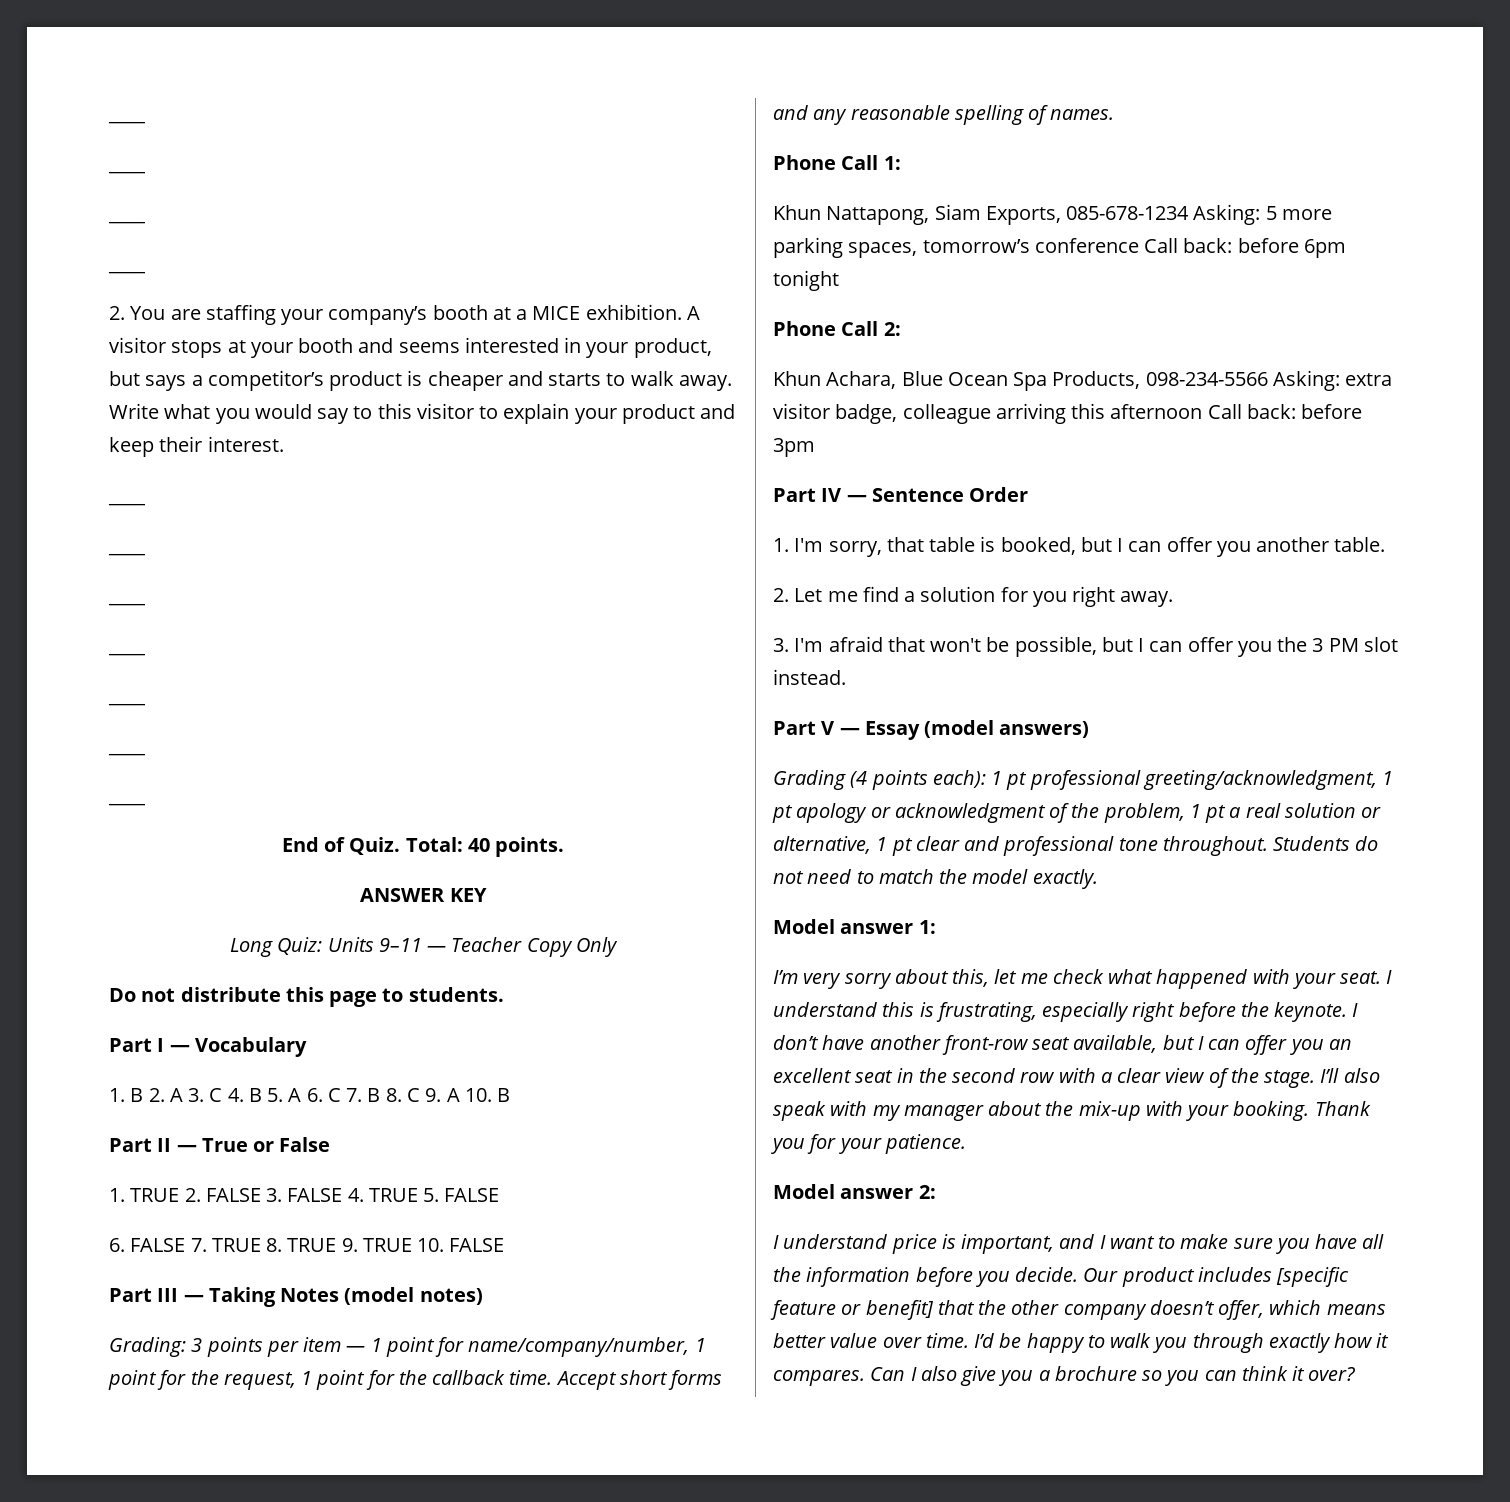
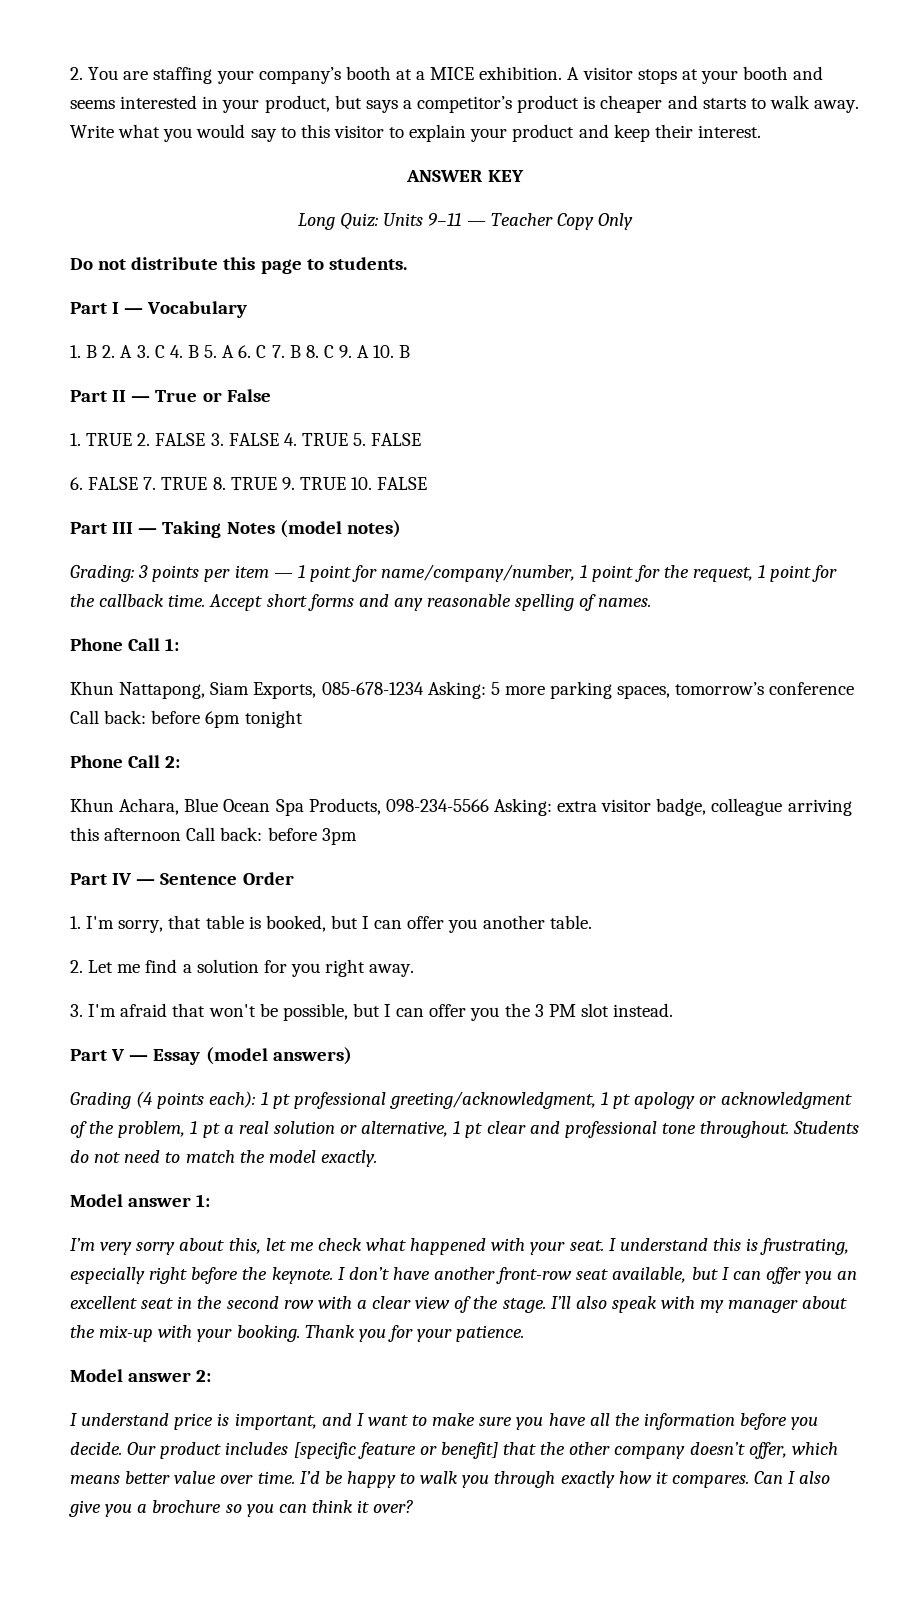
[108,120,145,124] [108,170,145,174] [108,220,145,224] [108,270,145,274] ____ // ____ // ____ // ____ // -> (70, 73) none
[108,502,145,506] [108,552,145,556] [108,602,145,606] [108,652,145,656] [108,702,145,706] [108,752,145,756] [108,802,145,806] [281,837,565,857] // ____ // ____ // ____ // ____ // ____ // ____ // ____ // End of Quiz. Total: 40 points. -> (761, 131) none

